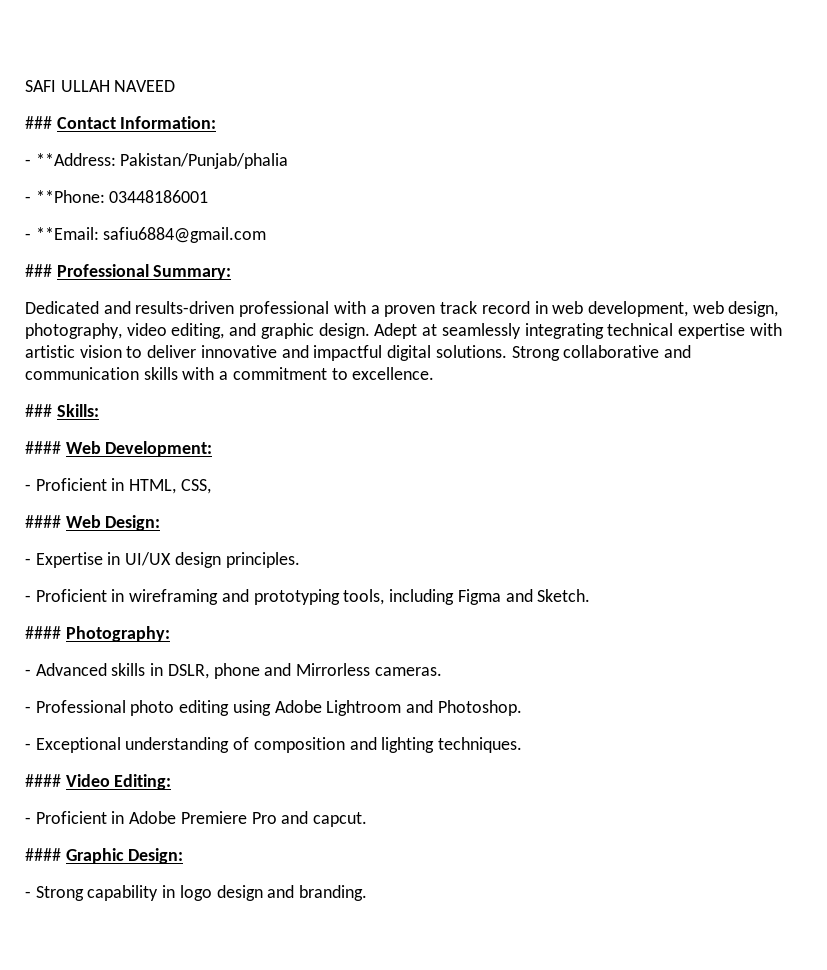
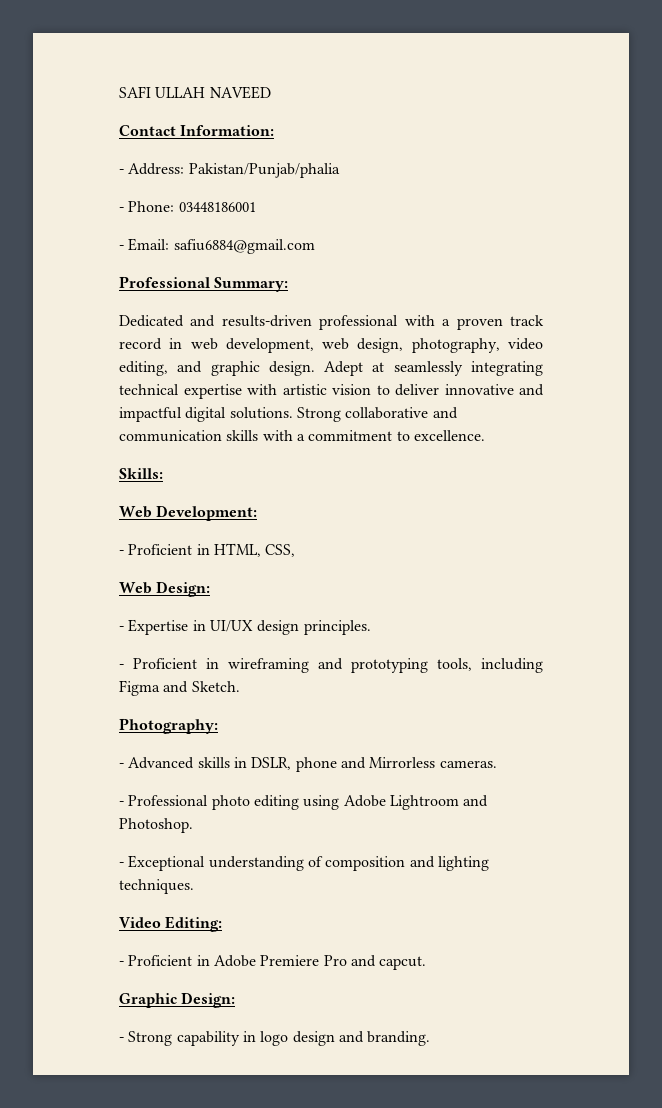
[25,116,52,129] ### -> (271, 92) none
[35,153,116,166] **Address: -> [128,163,185,175] Address:
[35,190,105,203] **Phone: -> [128,201,175,212] Phone:
[35,227,99,240] **Email: -> [128,238,170,251] Email:
[25,264,52,277] ### -> (315, 246) none
[25,404,52,417] ### -> (485, 435) none
[25,441,61,454] #### -> (163, 473) none
[25,515,61,528] #### -> (296, 550) none
[25,626,61,639] #### -> (240, 686) none
[25,774,61,787] #### -> (194, 886) none
[25,848,61,861] #### -> (427, 963) none

